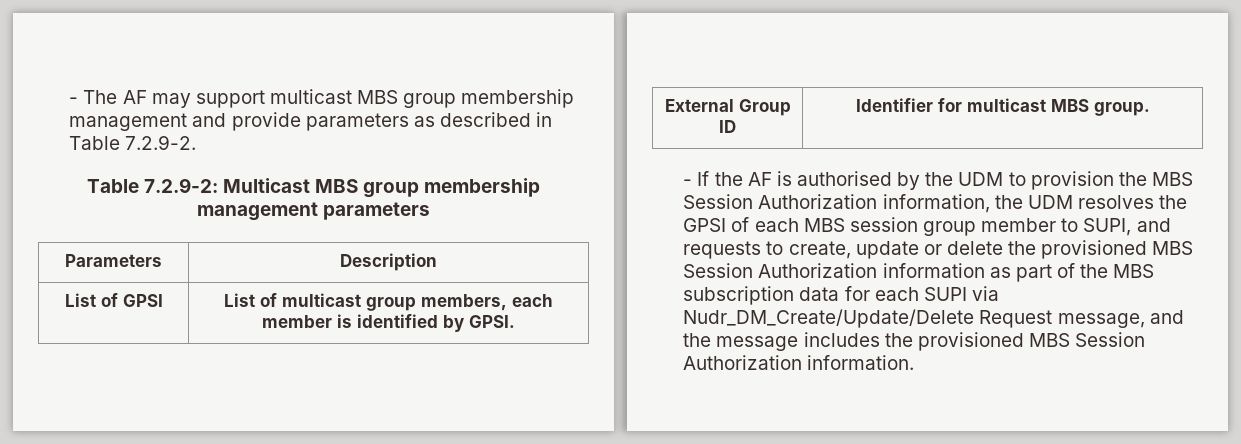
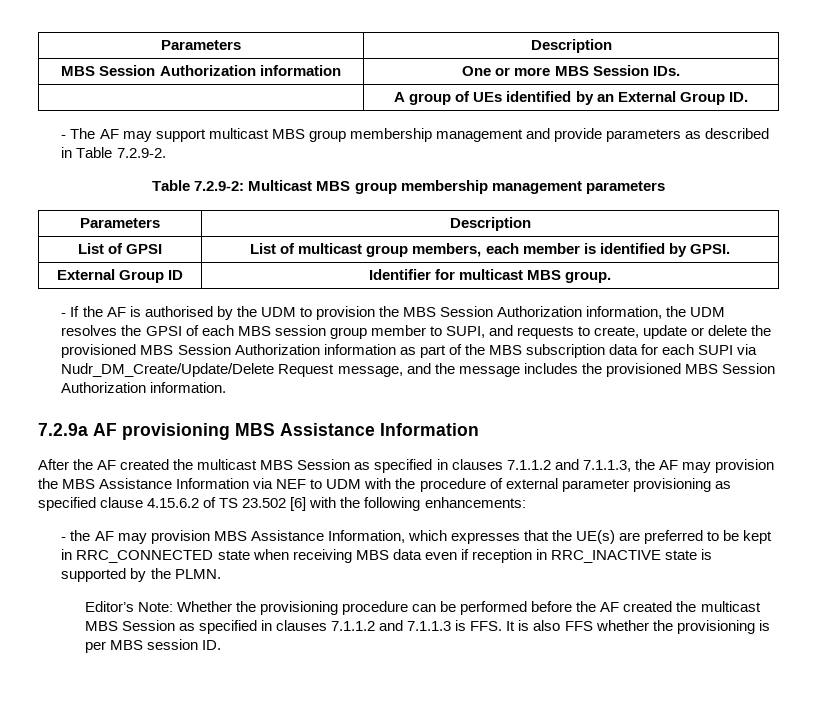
(69, 100) none -> [161,40,241,50] [530,39,612,53] [61,65,341,76] [462,65,680,76] [394,91,748,105] Parameters | Description // MBS Session Authorization information | One or more MBS Session IDs. // | A group of UEs identified by an External Group ID. //
(915, 362) none -> [38,423,479,440] [38,459,774,473] [38,478,731,492] [38,497,526,511] [61,530,773,544] [61,549,713,563] [61,568,221,582] [84,601,761,615] [84,620,770,634] [84,639,221,653] // 7.2.9a AF provisioning MBS Assistance Information // After the AF created the multicast MBS Session as specified in clauses 7.1.1.2 and 7.1.1.3, the AF may provision the MBS Assistance Information via NEF to UDM with the procedure of external parameter provisioning as specified clause 4.15.6.2 of TS 23.502 [6] with the following enhancements: // - the AF may provision MBS Assistance Information, which expresses that the UE(s) are preferred to be kept in RRC_CONNECTED state when receiving MBS data even if reception in RRC_INACTIVE state is supported by the PLMN. // Editor’s Note: Whether the provisioning procedure can be performed before the AF created the multicast MBS Session as specified in clauses 7.1.1.2 and 7.1.1.3 is FFS. It is also FFS whether the provisioning is per MBS session ID.

